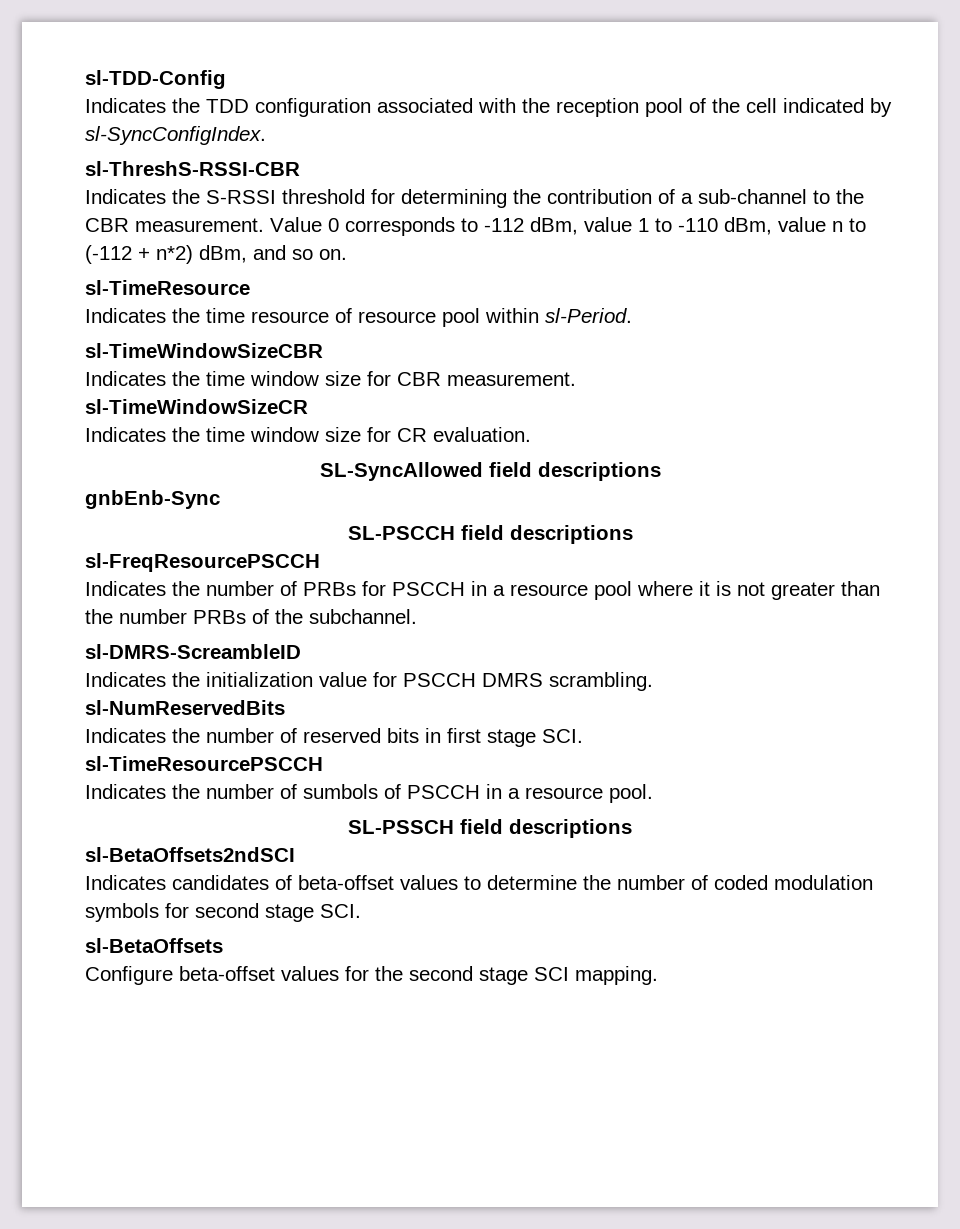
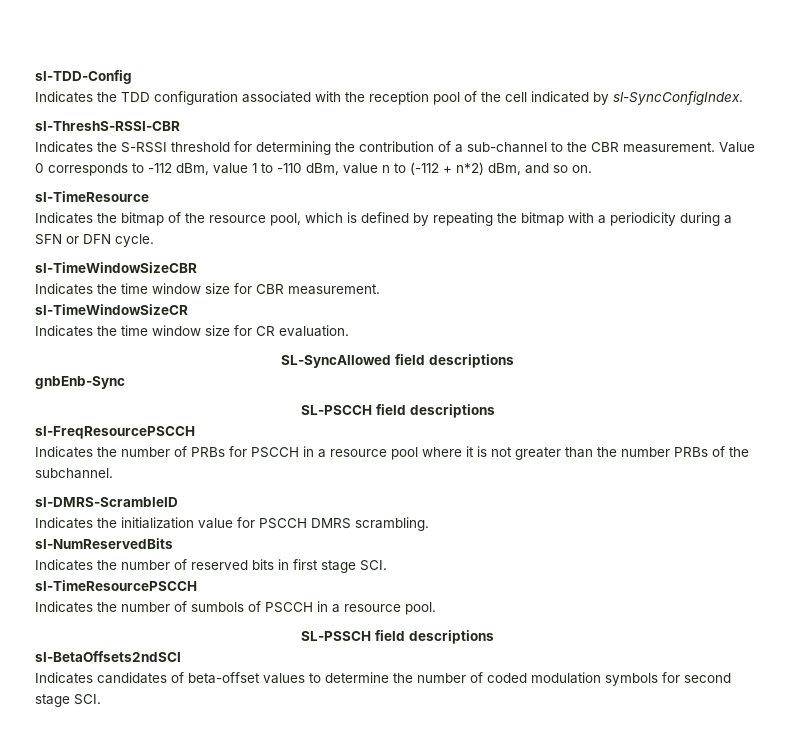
[206,308,632,327] time resource of resource pool within sl-Period. -> [121,212,732,226] [35,234,154,247] bitmap of the resource pool, which is defined by repeating the bitmap with a periodicity during a SFN or DFN cycle.
[85,644,301,659] sl-DMRS-ScreambleID -> [35,497,178,507] sl-DMRS-ScrambleID
[85,938,223,953] [85,966,658,985] // sl-BetaOffsets // Configure beta-offset values for the second stage SCI mapping. -> (101, 699) none

